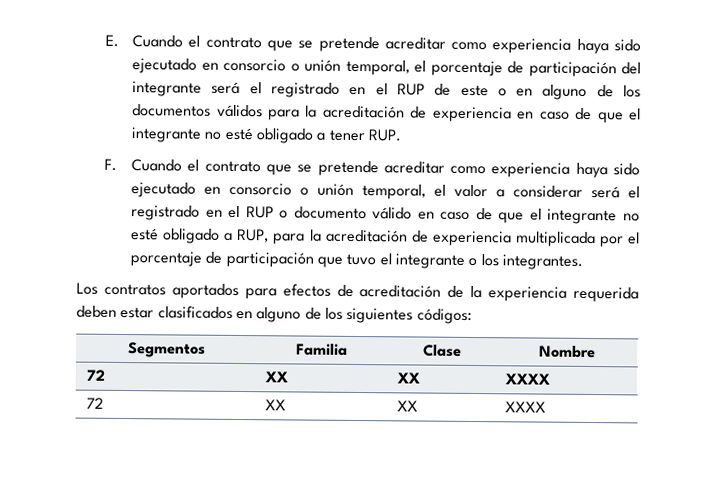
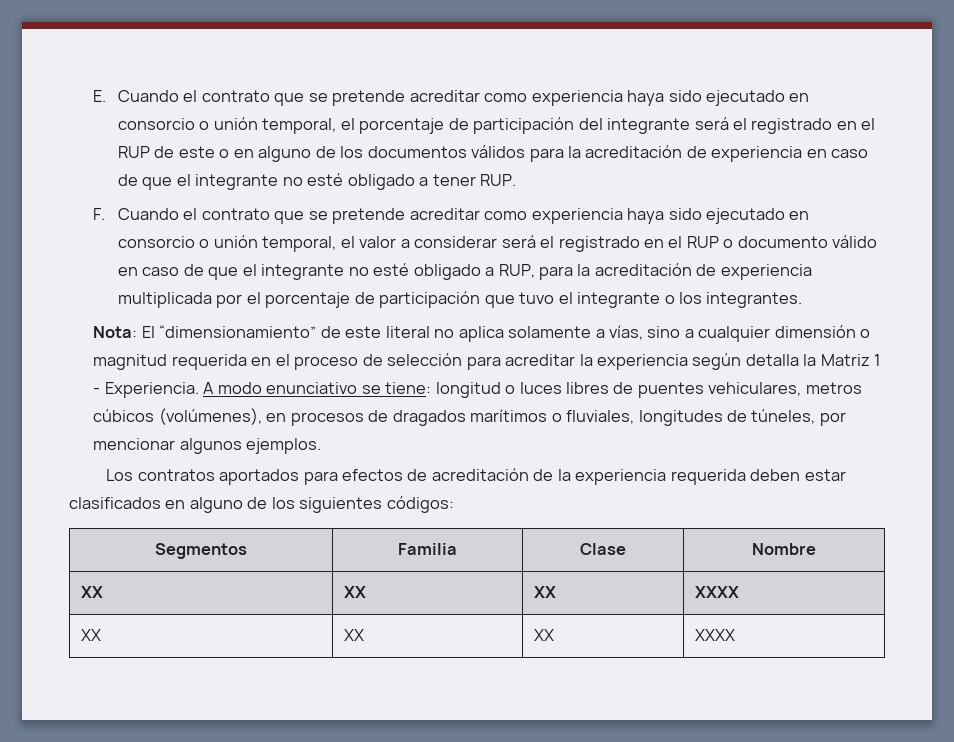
(584, 262) none -> [93,325,871,342] [93,353,881,370] [93,382,862,398] [93,408,846,426] [93,438,322,454] // Nota: El “dimensionamiento” de este literal no aplica solamente a vías, sino a cualquier dimensión o magnitud requerida en el proceso de selección para acreditar la experiencia según detalla la Matriz 1 - Experiencia. A modo enunciativo se tiene: longitud o luces libres de puentes vehiculares, metros cúbicos (volúmenes), en procesos de dragados marítimos o fluviales, longitudes de túneles, por mencionar algunos ejemplos.
[85,369,105,381] 72 -> [81,586,104,598] XX
[85,397,104,409] 72 -> [81,629,102,641] XX

